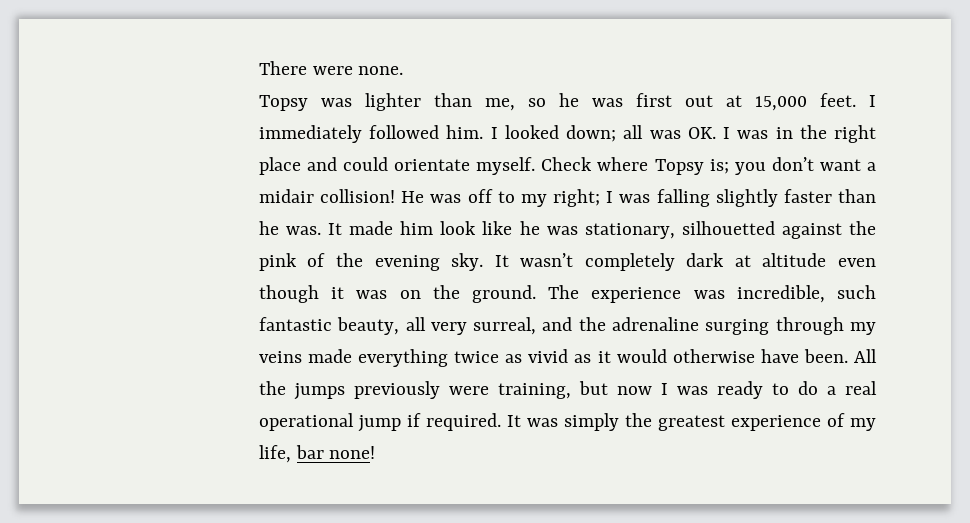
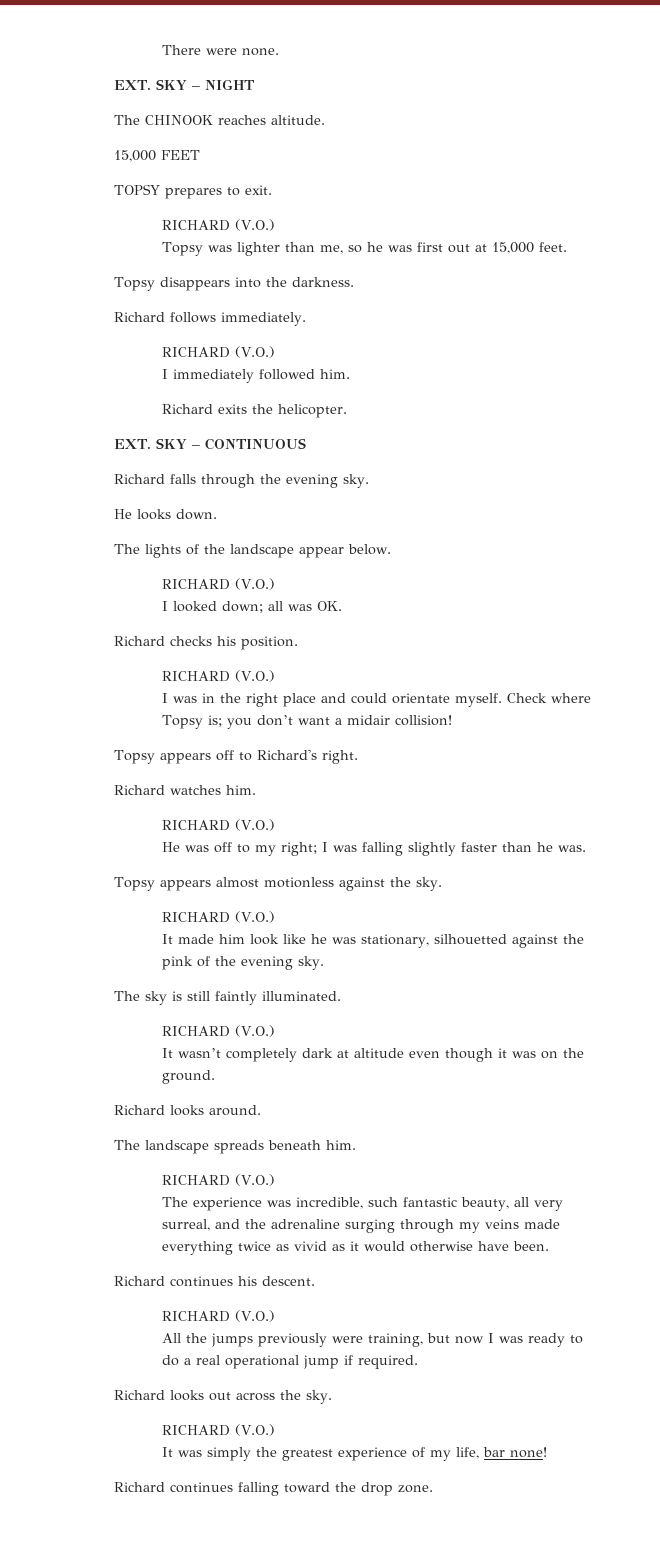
(404, 70) none -> [113,79,255,90] [113,115,325,125] [113,150,200,162] [113,184,272,199] [162,219,276,231] // EXT. SKY – NIGHT // The CHINOOK reaches altitude. // 15,000 FEET // TOPSY prepares to exit. // RICHARD (V.O.)
[868,95,876,107] [258,125,484,143] I immediately followed him. -> [113,277,354,291] [113,312,306,326] [162,346,276,358] [162,369,351,383] [162,404,348,418] [113,438,306,450] [113,474,369,488] [113,509,217,520] [113,544,391,558] [162,578,276,590] // Topsy disappears into the darkness. // Richard follows immediately. // RICHARD (V.O.) // I immediately followed him. // Richard exits the helicopter. // EXT. SKY – CONTINUOUS // Richard falls through the evening sky. // He looks down. // The lights of the landscape appear below. // RICHARD (V.O.) //
(716, 133) none -> [113,636,298,650] [162,670,276,682] // Richard checks his position. // RICHARD (V.O.) //
(396, 196) none -> [113,749,358,764] [113,785,256,795] [162,819,276,831] // Topsy appears off to Richard's right. // Richard watches him. // RICHARD (V.O.) //
(322, 230) none -> [113,877,442,891] [162,911,276,923] // Topsy appears almost motionless against the sky. // RICHARD (V.O.) //
(484, 262) none -> [113,991,341,1005] [162,1025,276,1037] // The sky is still faintly illuminated. // RICHARD (V.O.) //
(536, 294) none -> [113,1105,261,1116] [113,1140,356,1154] [162,1174,276,1186] // Richard looks around. // The landscape spreads beneath him. // RICHARD (V.O.) //
(848, 356) none -> [113,1276,315,1287] [162,1310,276,1322] // Richard continues his descent. // RICHARD (V.O.) //
(501, 422) none -> [113,1390,332,1404] [162,1424,276,1436] // Richard looks out across the sky. // RICHARD (V.O.) //
(376, 452) none -> [113,1482,433,1496] // Richard continues falling toward the drop zone.

